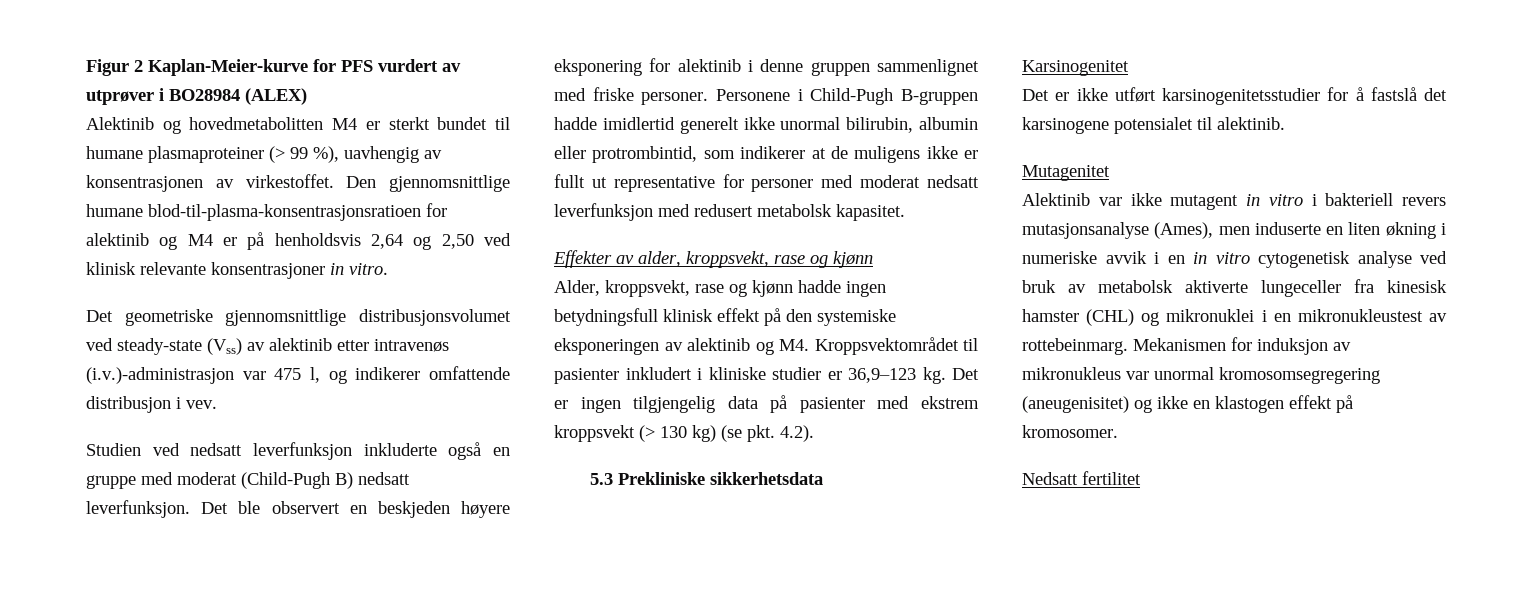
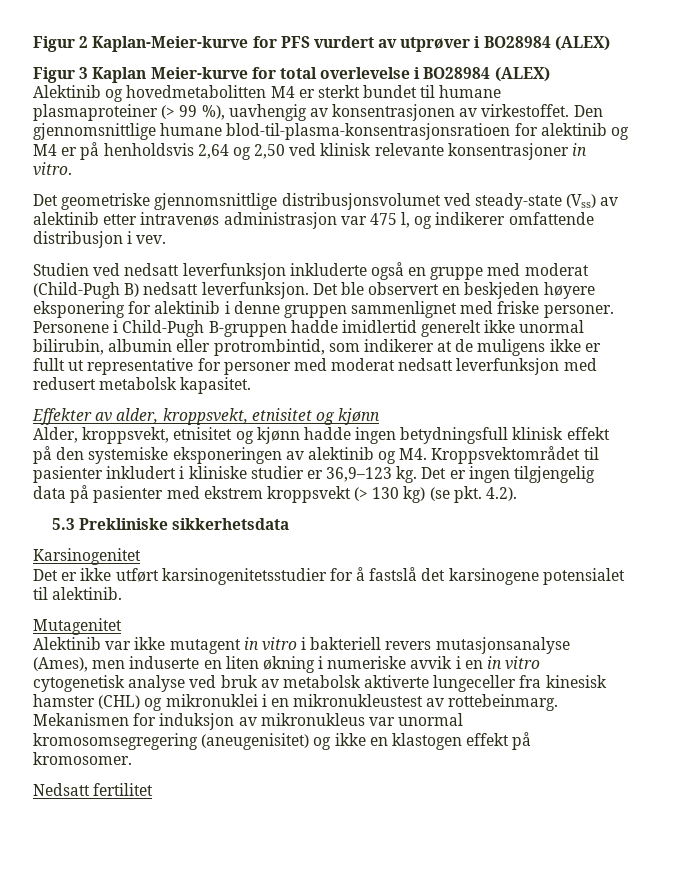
(307, 96) none -> [33,67,550,83] // Figur 3 Kaplan Meier-kurve for total overlevelse i BO28984 (ALEX)
[86,367,234,384] (i.v.)-administrasjon -> [223,212,337,229] administrasjon
[774,255,805,264] rase -> [251,408,312,421] etnisitet
[695,284,724,293] rase -> [173,427,233,440] etnisitet

